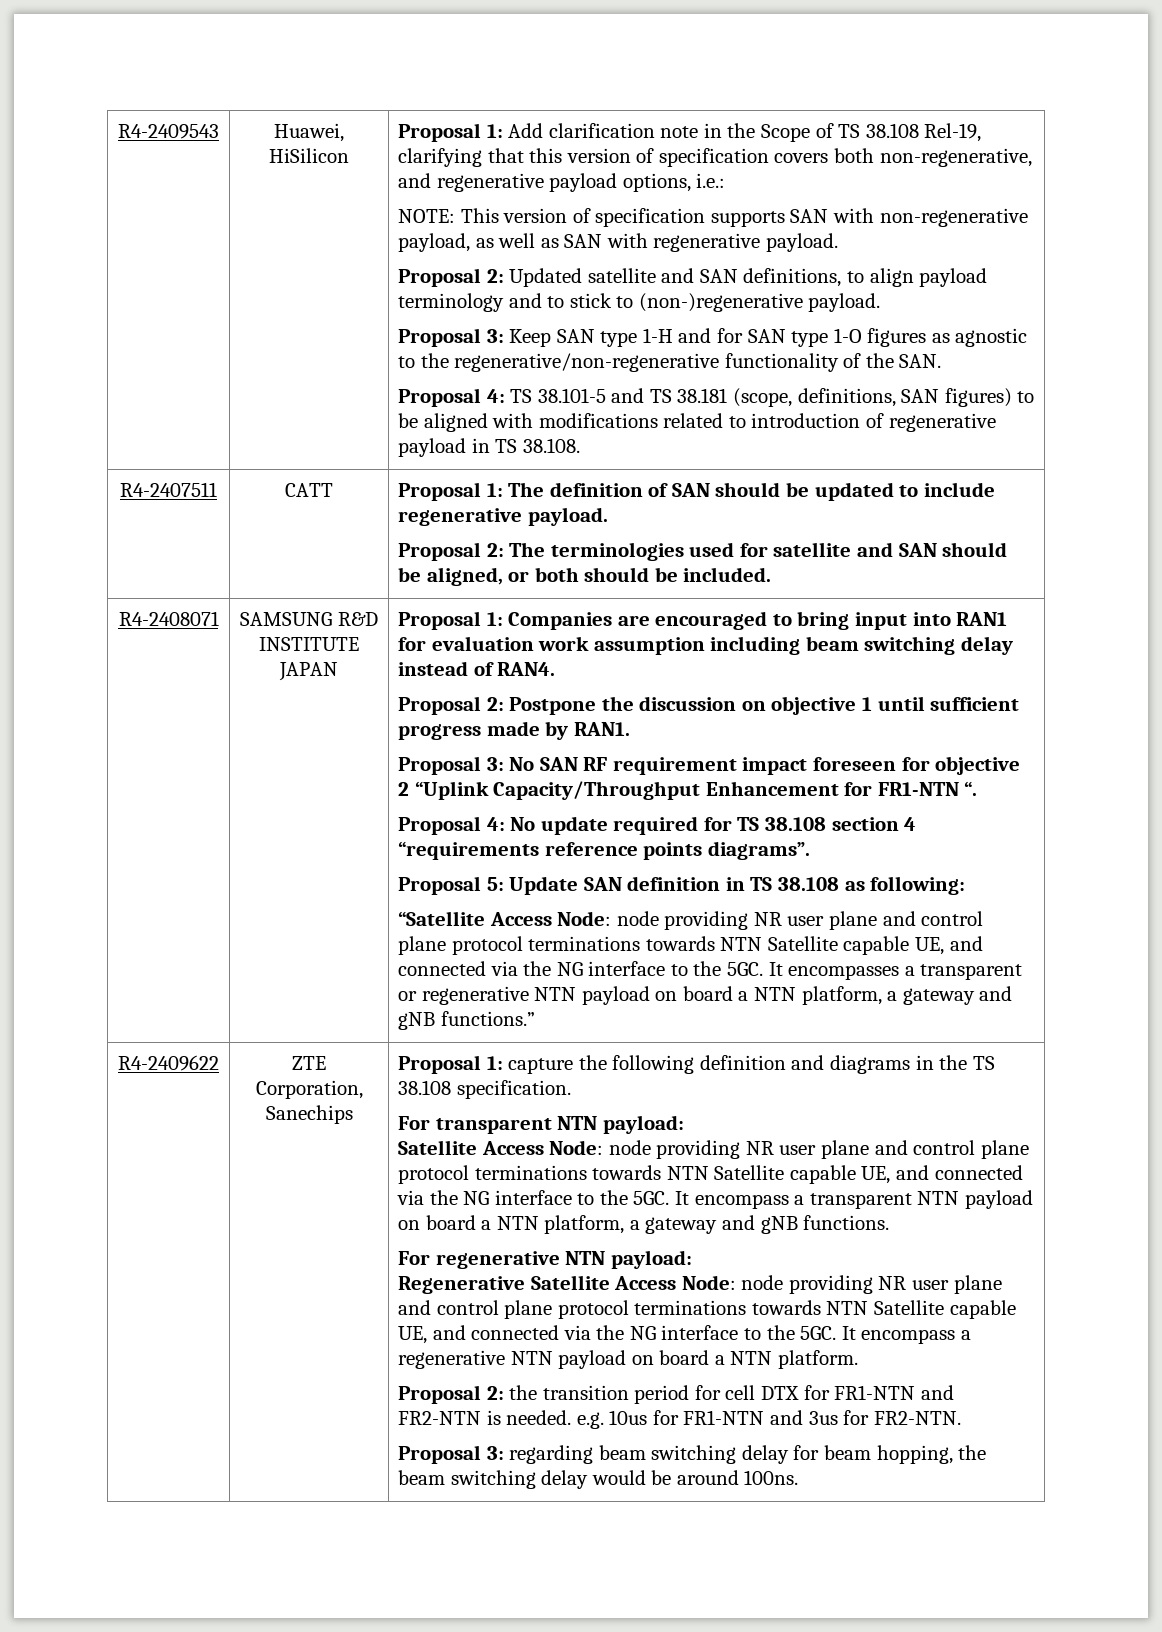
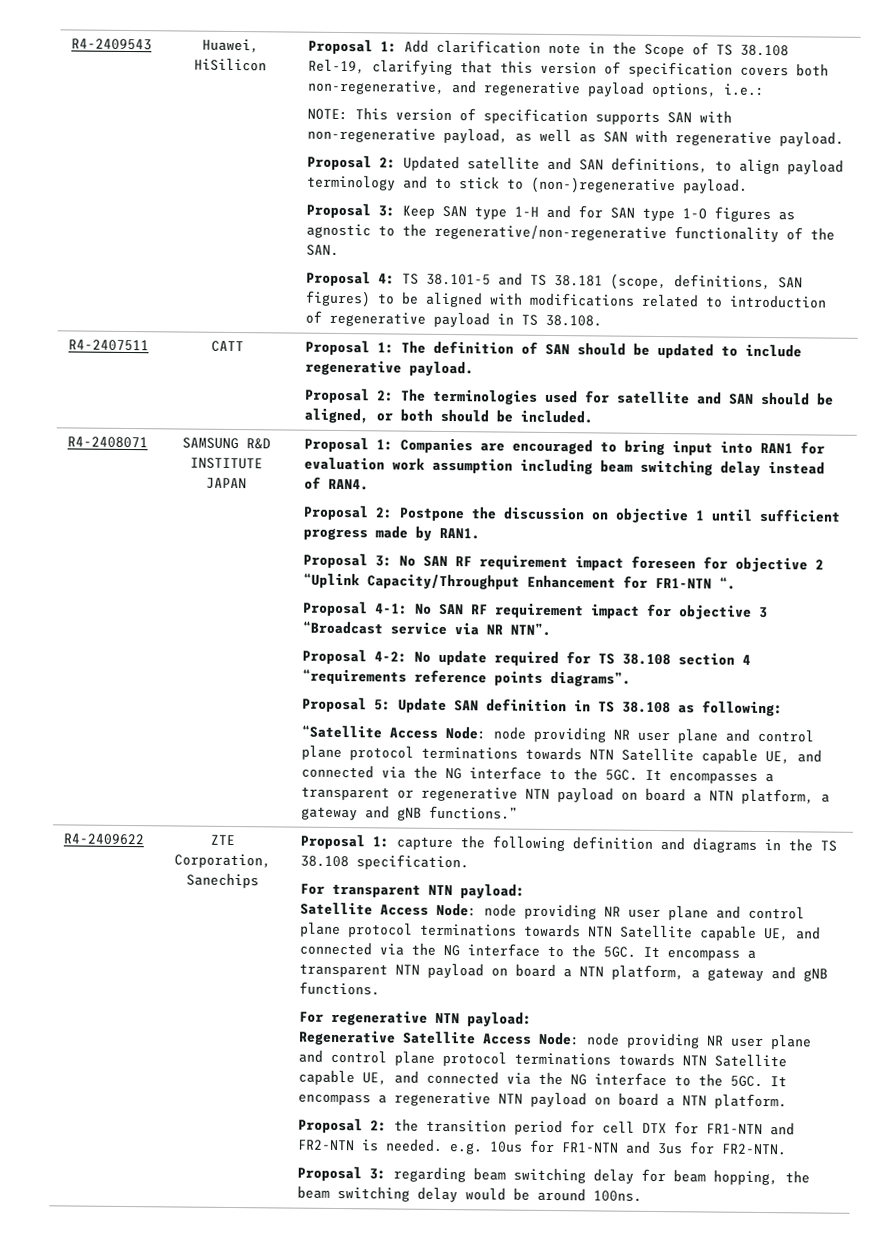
[486,817,505,831] 4: -> [375,602,769,620] [302,620,552,637] [302,648,408,665] 4-1: No SAN RF requirement impact for objective 3 “Broadcast service via NR NTN”. // Proposal 4-2:

